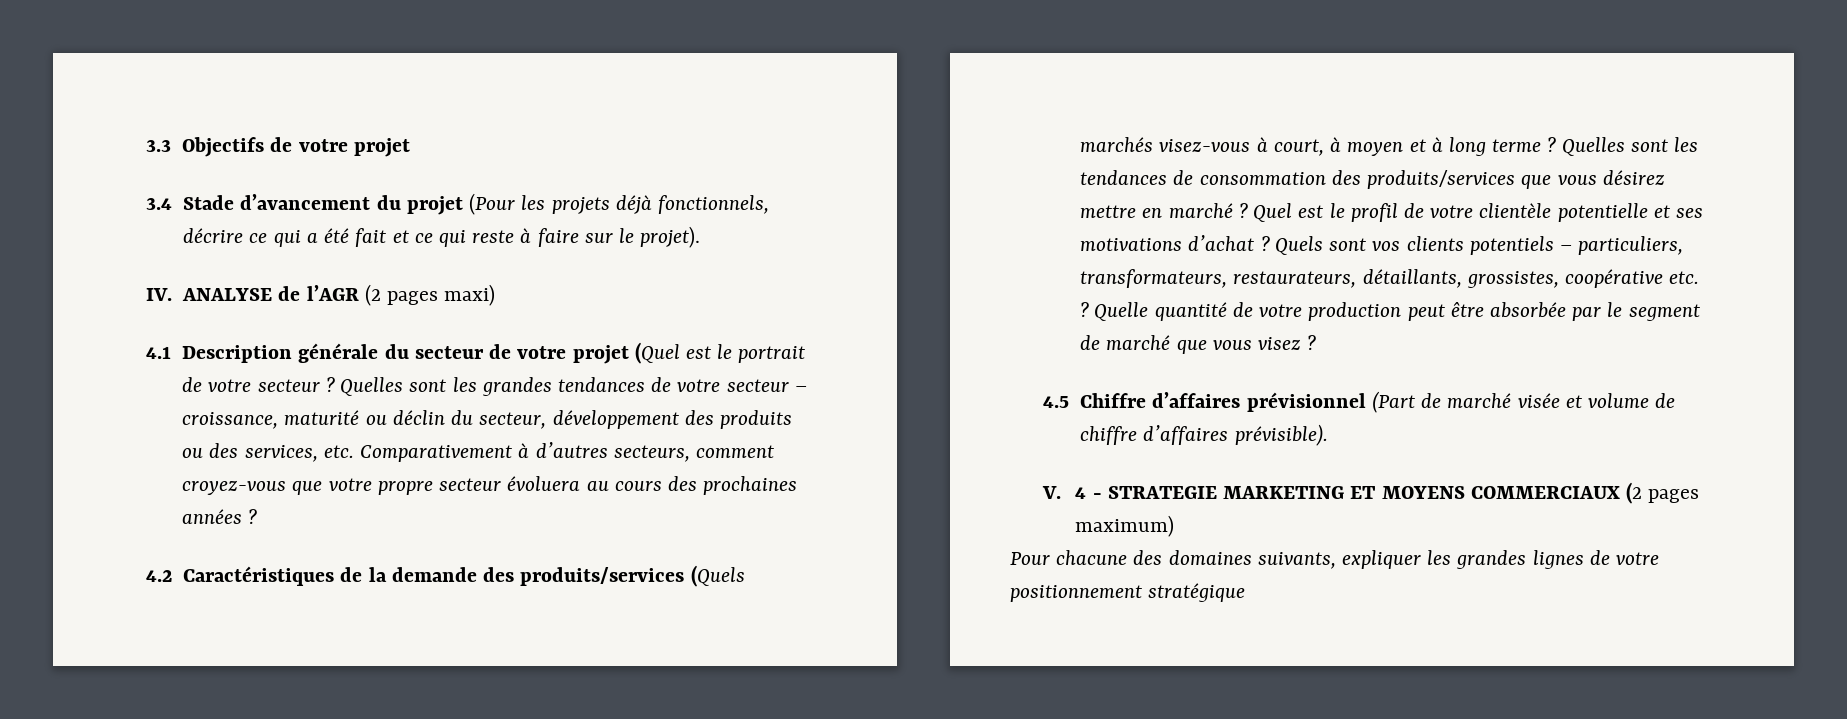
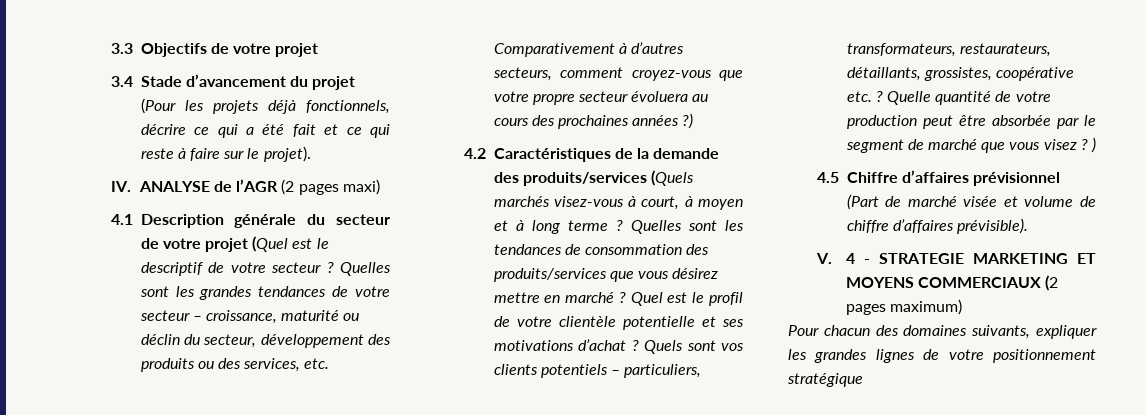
[738,346,806,363] portrait -> [140,262,203,276] descriptif
[248,509,258,524] ? -> [682,113,694,129] ?)
(1317, 342) none -> [1090,137,1096,153] )
[1056,550,1128,565] chacune -> [823,325,870,336] chacun

